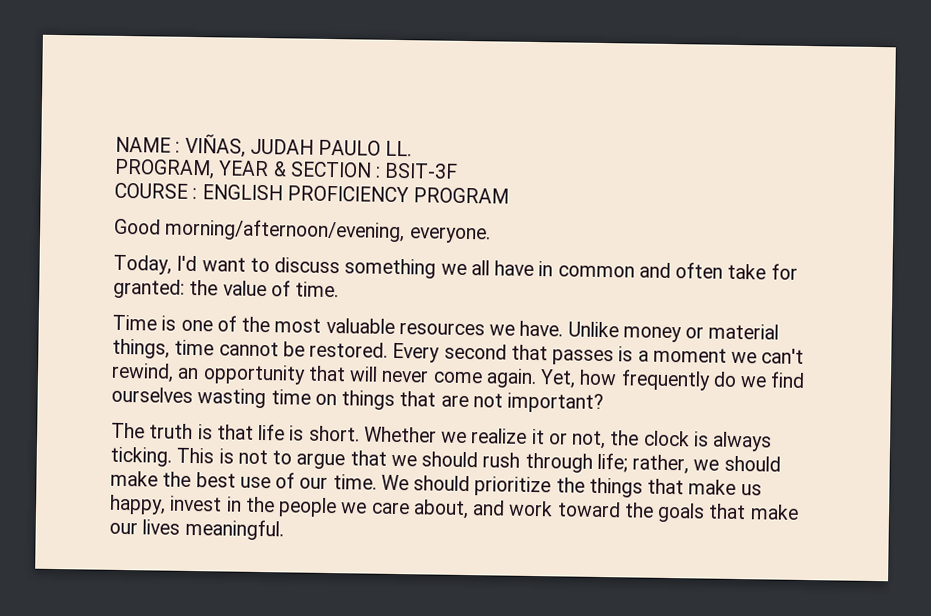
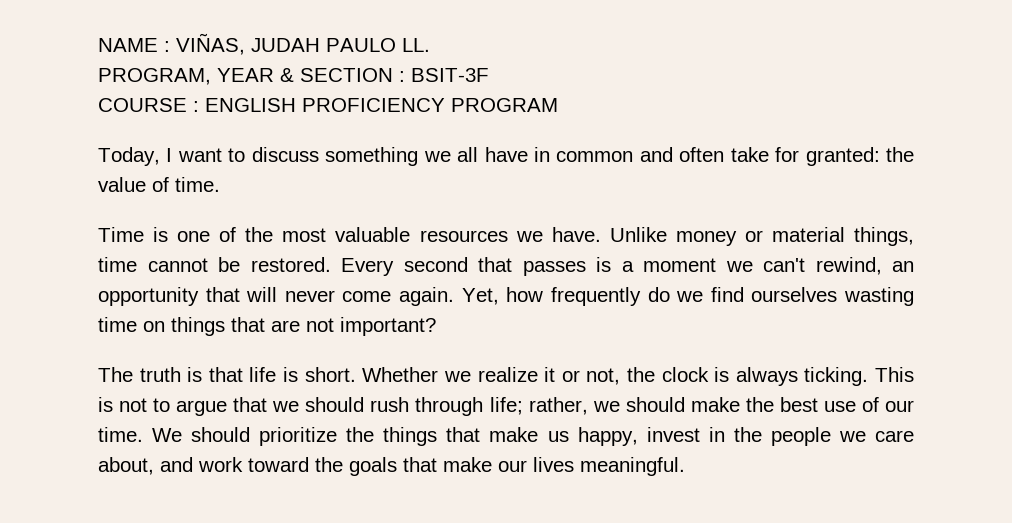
[114,218,491,244] // Good morning/afternoon/evening, everyone. -> (558, 105) none
[176,255,198,272] I'd -> [166,148,173,162] I

